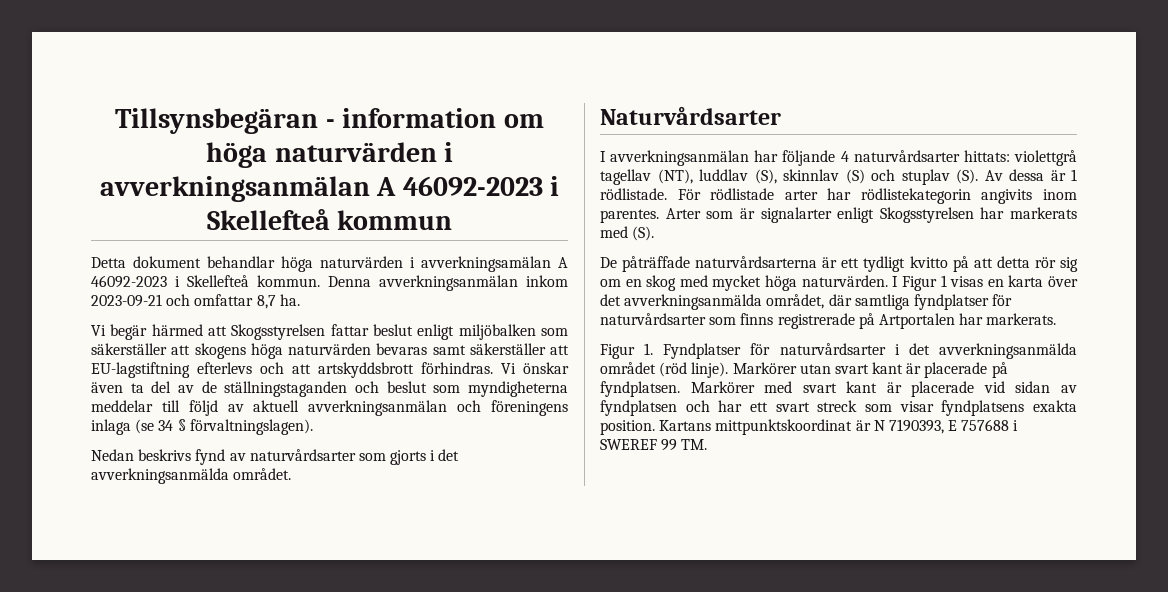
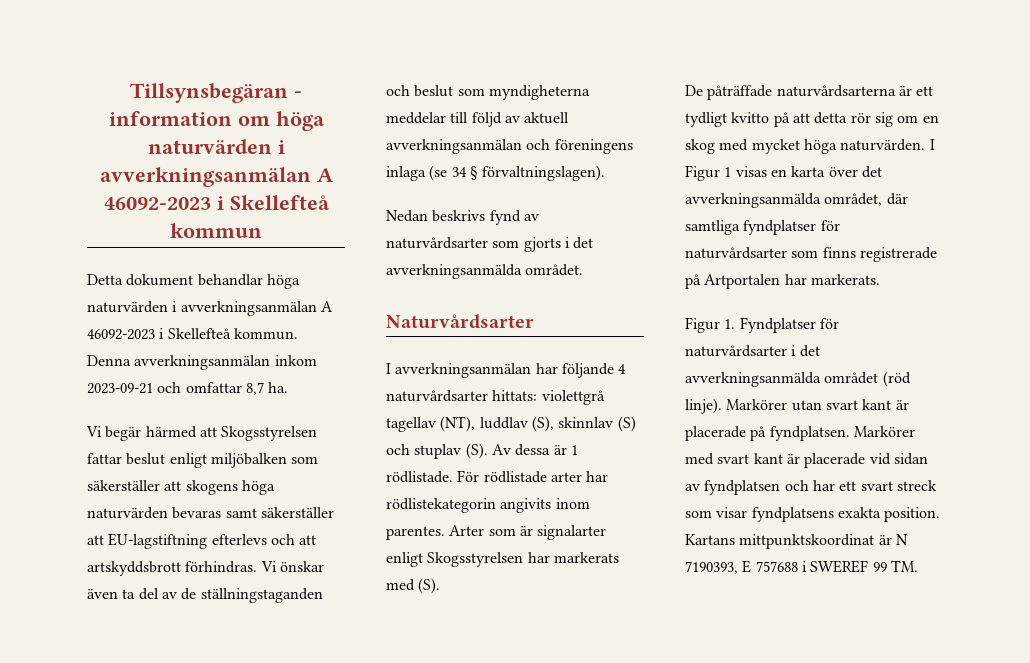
[421,256,551,272] avverkningsamälan -> [180,301,317,316] avverkningsanmälan

